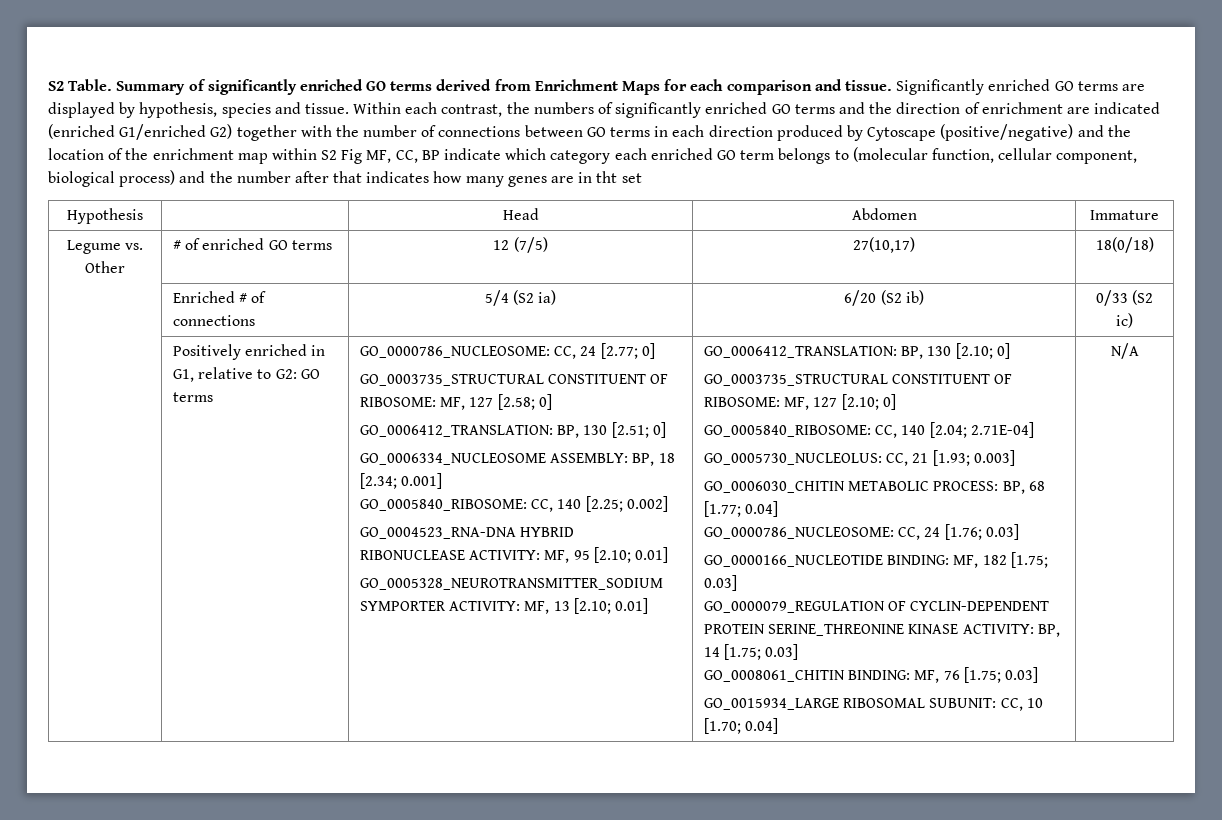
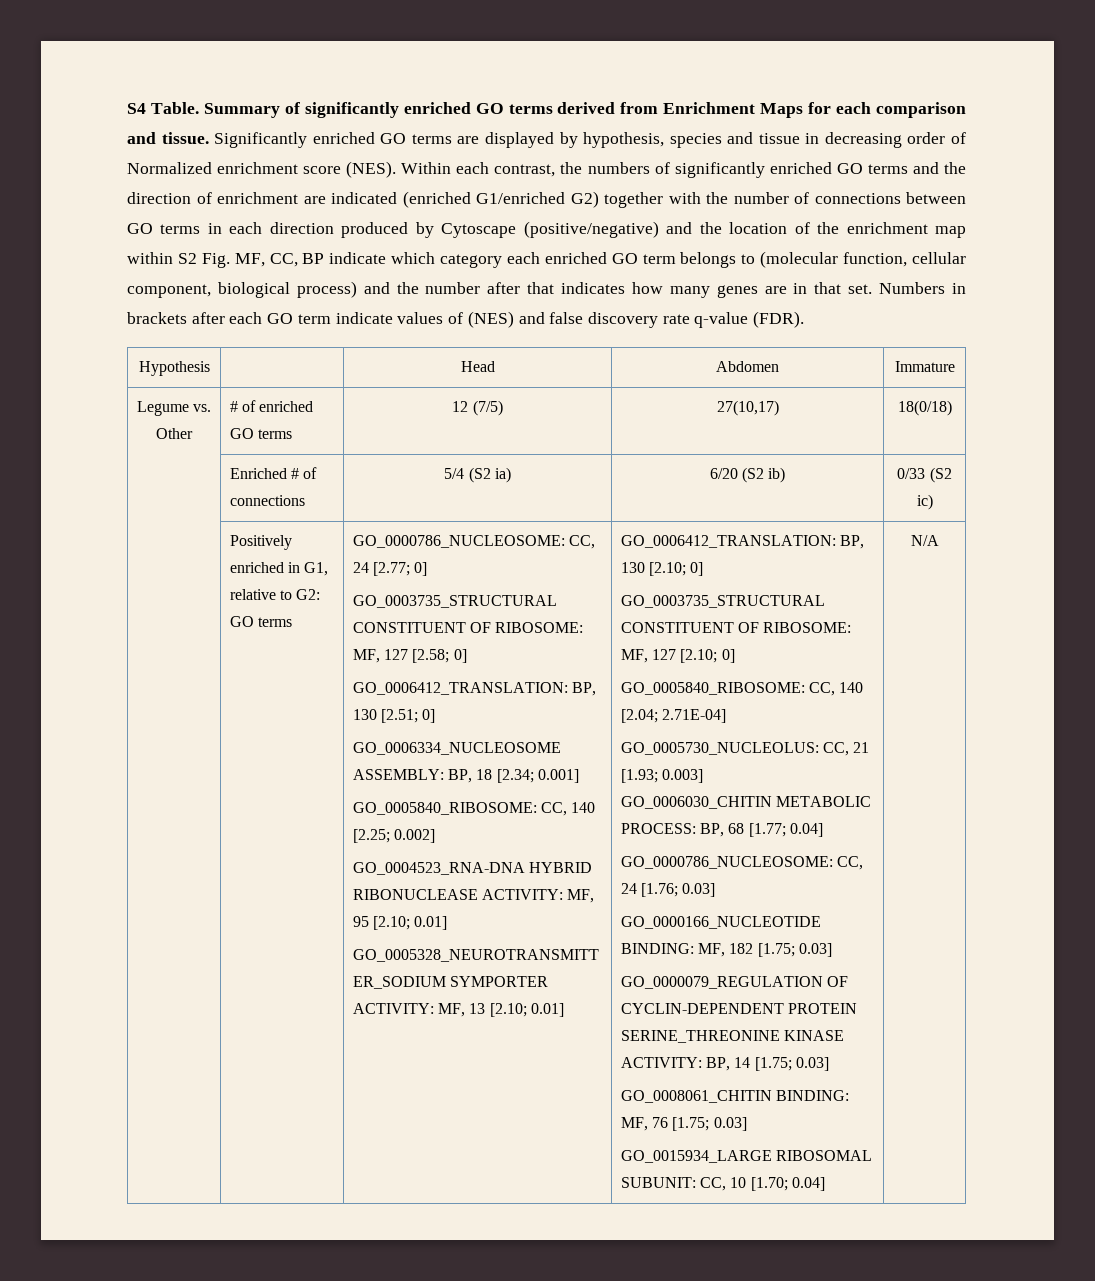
[48,81,64,91] S2 -> [127,103,146,114] S4
[304,103,349,114] tissue. -> [758,132,966,148] [127,161,397,178] tissue in decreasing order of Normalized enrichment score (NES).
[341,149,363,164] Fig -> [201,253,230,268] Fig.
[596,171,642,183] tht set -> [814,282,966,294] [127,311,805,328] that set. Numbers in brackets after each GO term indicate values of (NES) and false discovery rate q-value (FDR).

